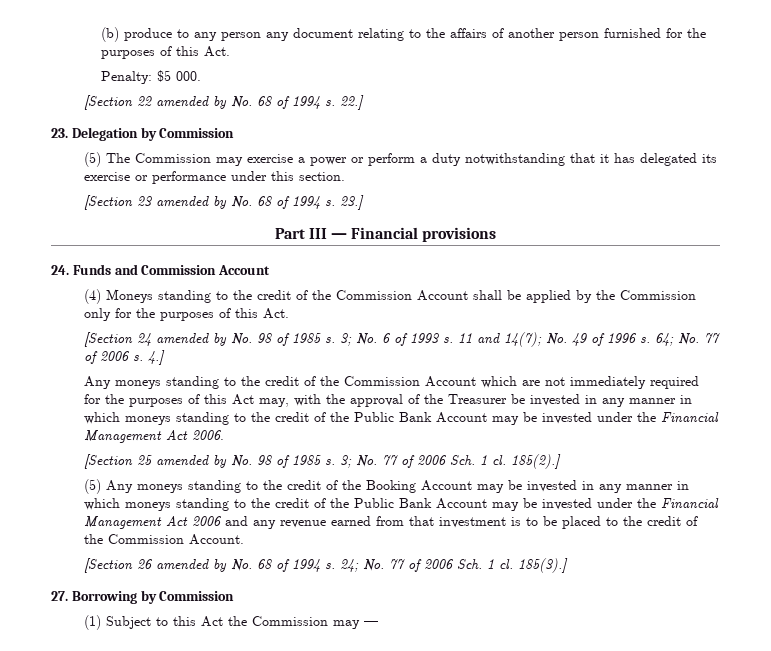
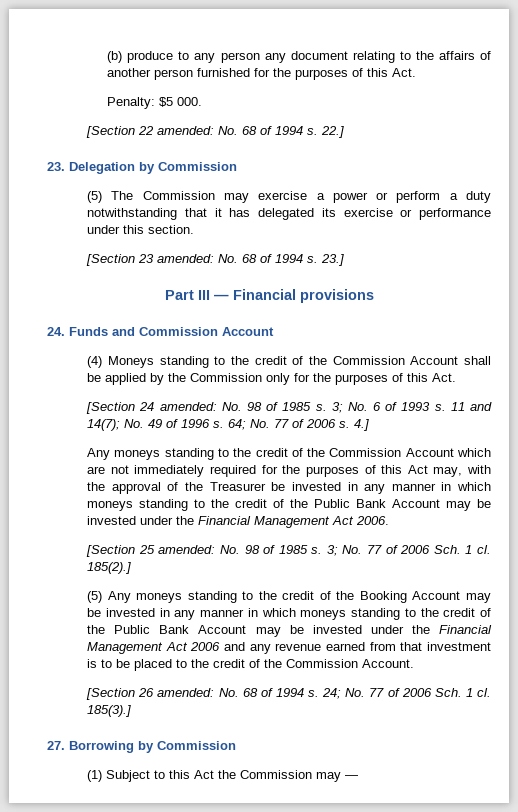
[156,96,228,109] amended by -> [157,126,215,135] amended:
[156,196,228,209] amended by -> [157,254,215,263] amended:
[156,333,228,346] amended by -> [159,402,217,411] amended:
[156,455,228,468] amended by -> [158,545,216,554] amended:
[156,559,228,572] amended by -> [157,688,215,697] amended:

